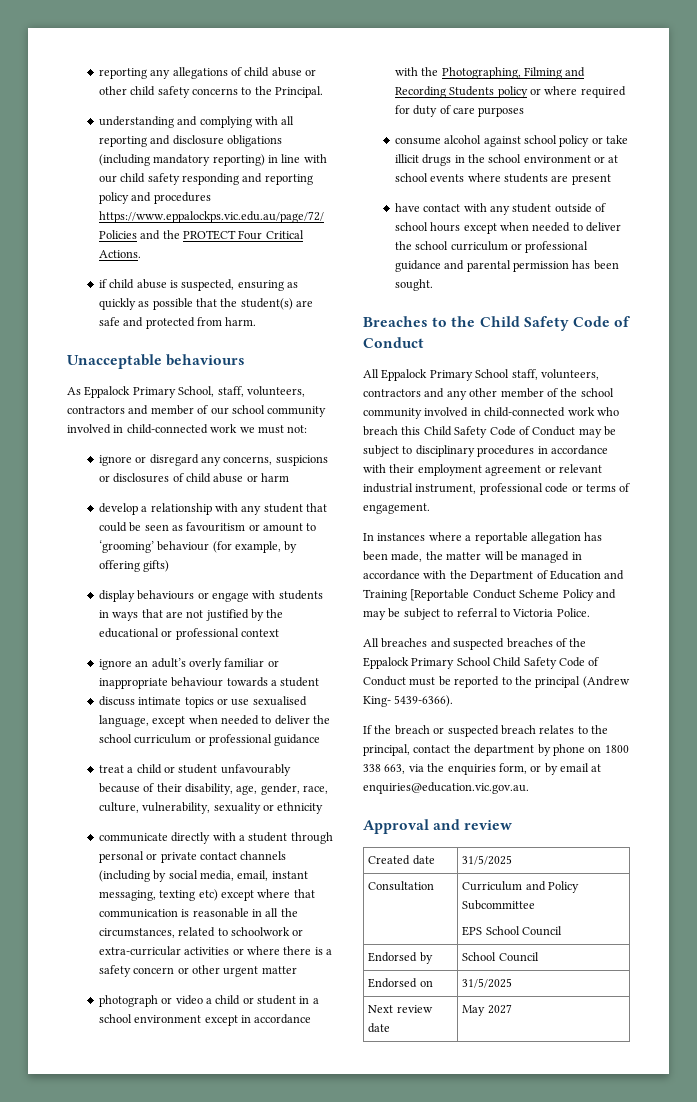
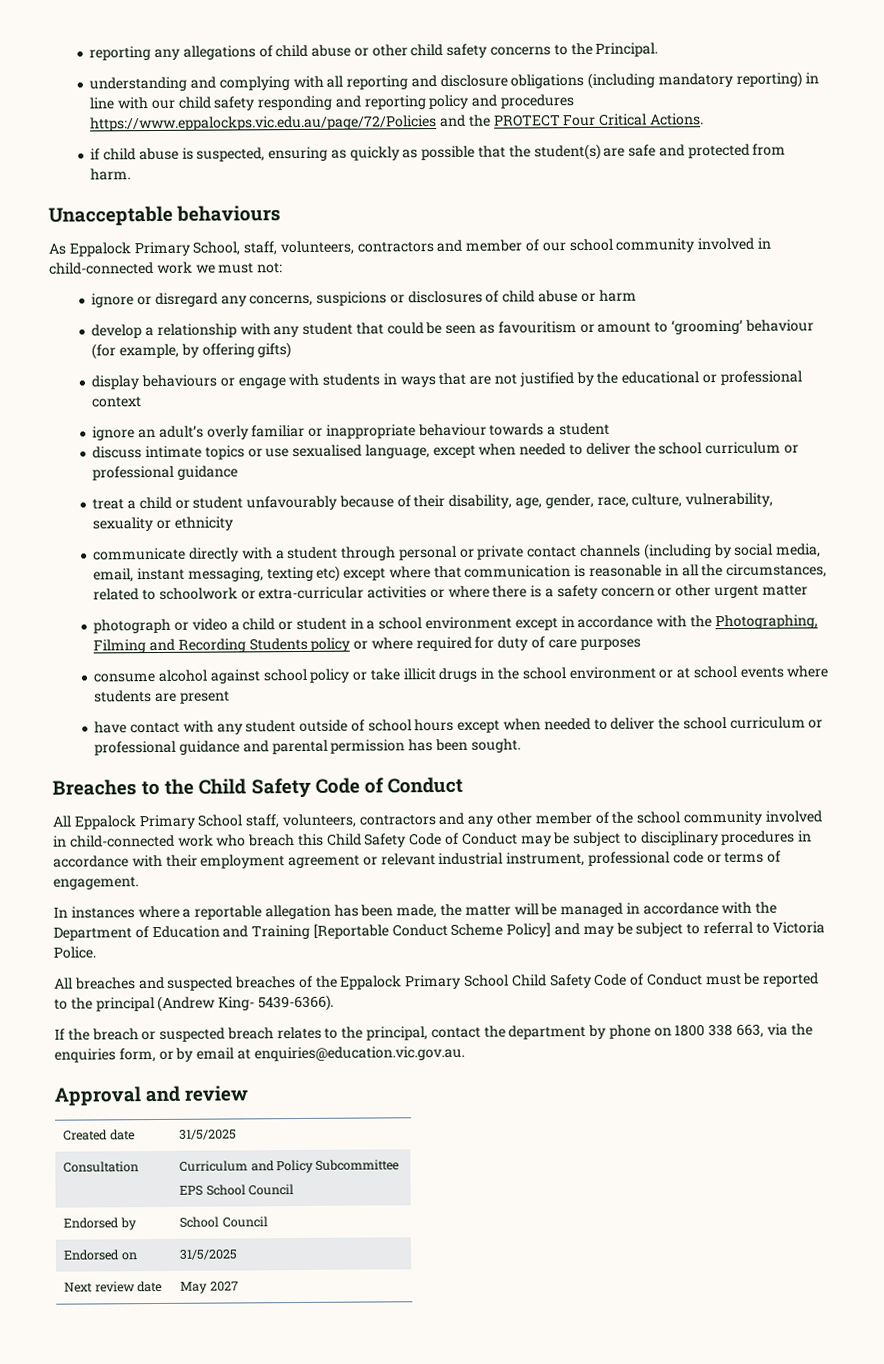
[562,589,594,601] Policy -> [506,922,552,938] Policy]

